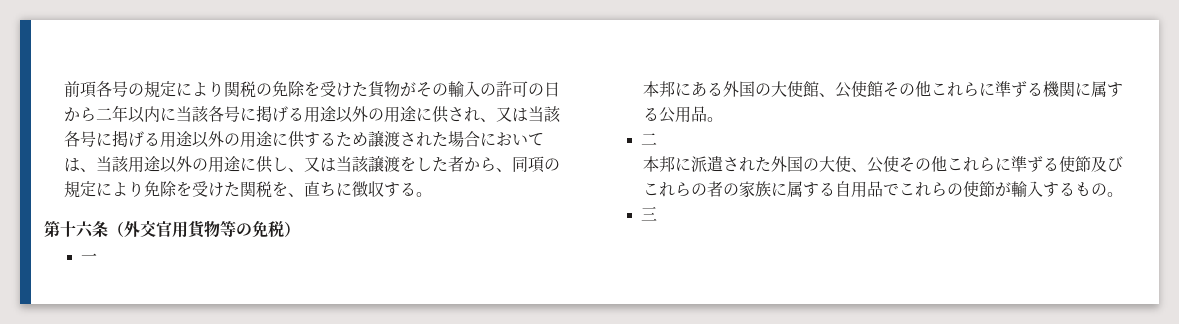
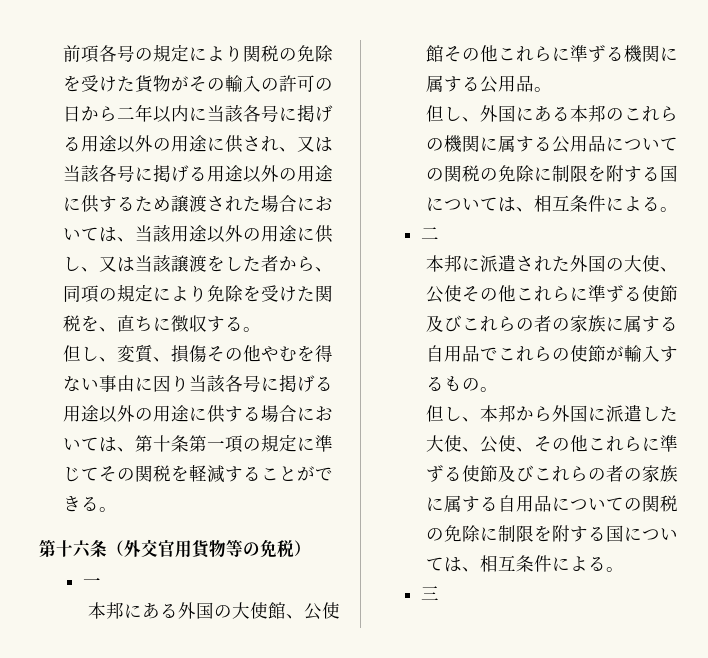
(432, 194) none -> [63,345,334,363] [63,374,334,393] [63,405,334,423] [63,434,334,453] [63,464,334,483] [63,496,118,512] // 但し、変質、損傷その他やむを得ない事由に因り当該各号に掲げる用途以外の用途に供する場合においては、第十条第一項の規定に準じてその関税を軽減することができる。
(724, 119) none -> [425,105,678,122] [425,135,678,153] [425,165,678,182] [425,195,678,212] // 但し、外国にある本邦のこれらの機関に属する公用品についての関税の免除に制限を附する国については、相互条件による。
(1124, 194) none -> [425,405,678,422] [425,435,678,453] [425,465,678,483] [425,495,678,512] [425,525,678,542] [425,555,624,572] // 但し、本邦から外国に派遣した大使、公使、その他これらに準ずる使節及びこれらの者の家族に属する自用品についての関税の免除に制限を附する国については、相互条件による。

